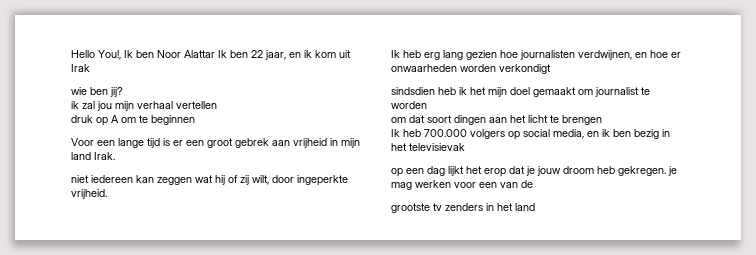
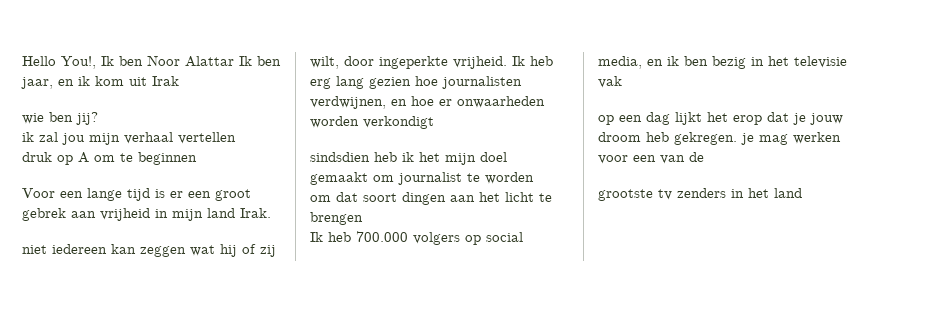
[251,50,263,58] 22 -> (281, 61) none
(107, 194) // -> (507, 62) none
[409,143,465,151] televisievak -> [794,56,847,68] [598,76,622,88] televisie vak

